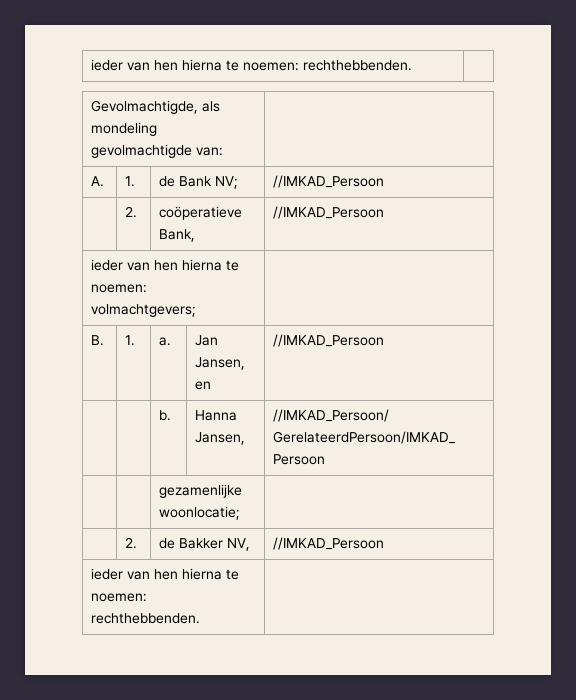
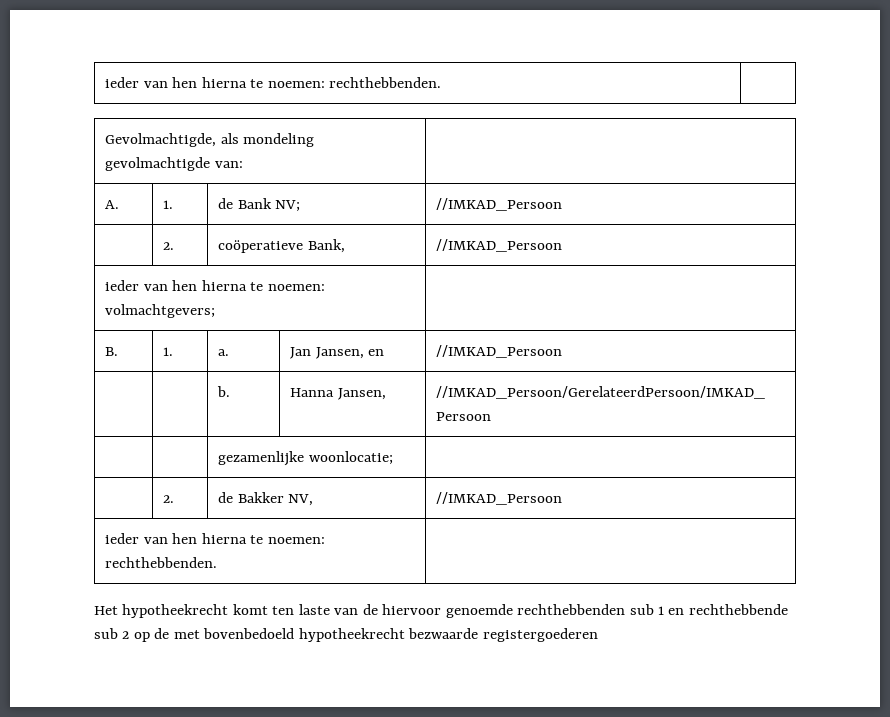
(201, 618) none -> [94,604,788,618] [94,628,598,642] // Het hypotheekrecht komt ten laste van de hiervoor genoemde rechthebbenden sub 1 en rechthebbende sub 2 op de met bovenbedoeld hypotheekrecht bezwaarde registergoederen

